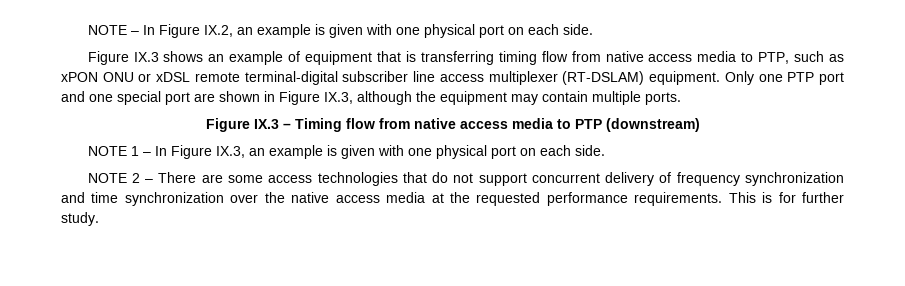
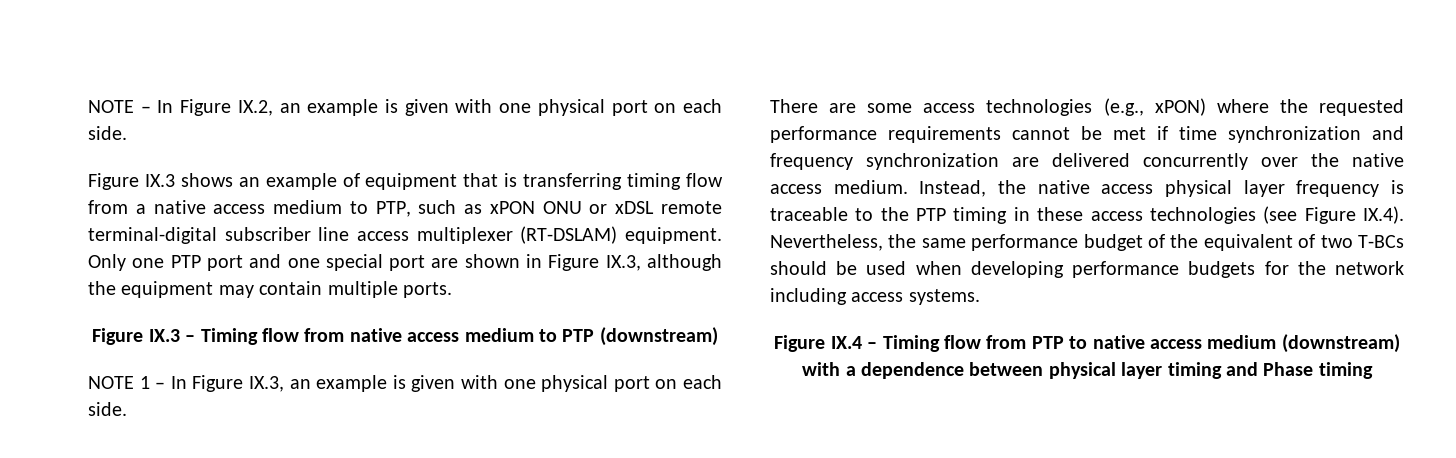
[605,51,737,62] native access media -> [135,200,343,214] a native access medium
[511,118,553,129] media -> [464,328,534,342] medium
[87,173,154,183] NOTE 2 – -> (127, 409) none
[402,172,845,186] [61,192,844,206] [61,212,99,226] that do not support concurrent delivery of frequency synchronization and time synchronization over the native access media at the requested performance requirements. This is for further study. -> [1103,98,1404,116] [770,126,1404,143] [770,153,1404,170] [770,180,1404,197] [770,206,1404,224] [770,234,1404,251] [770,261,1404,278] [770,288,980,305] [774,334,1400,353] [802,362,1373,379] (e.g., xPON) where the requested performance requirements cannot be met if time synchronization and frequency synchronization are delivered concurrently over the native access medium. Instead, the native access physical layer frequency is traceable to the PTP timing in these access technologies (see Figure IX.4). Nevertheless, the same performance budget of the equivalent of two T-BCs should be used when developing performance budgets for the network including access systems. // Figure IX.4 – Timing flow from PTP to native access medium (downstream) with a dependence between physical layer timing and Phase timing

